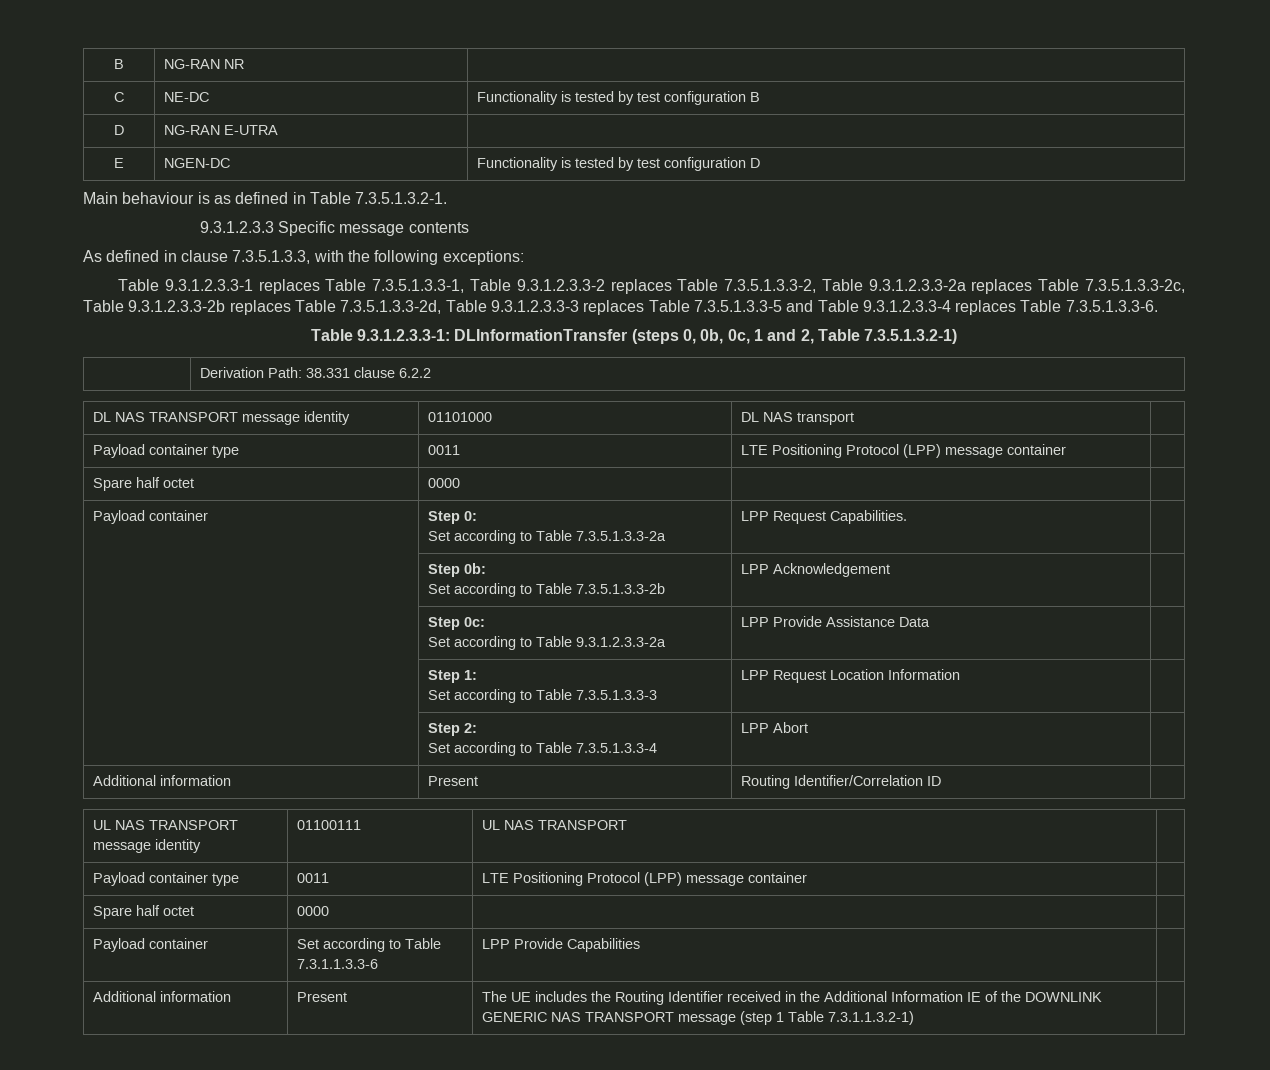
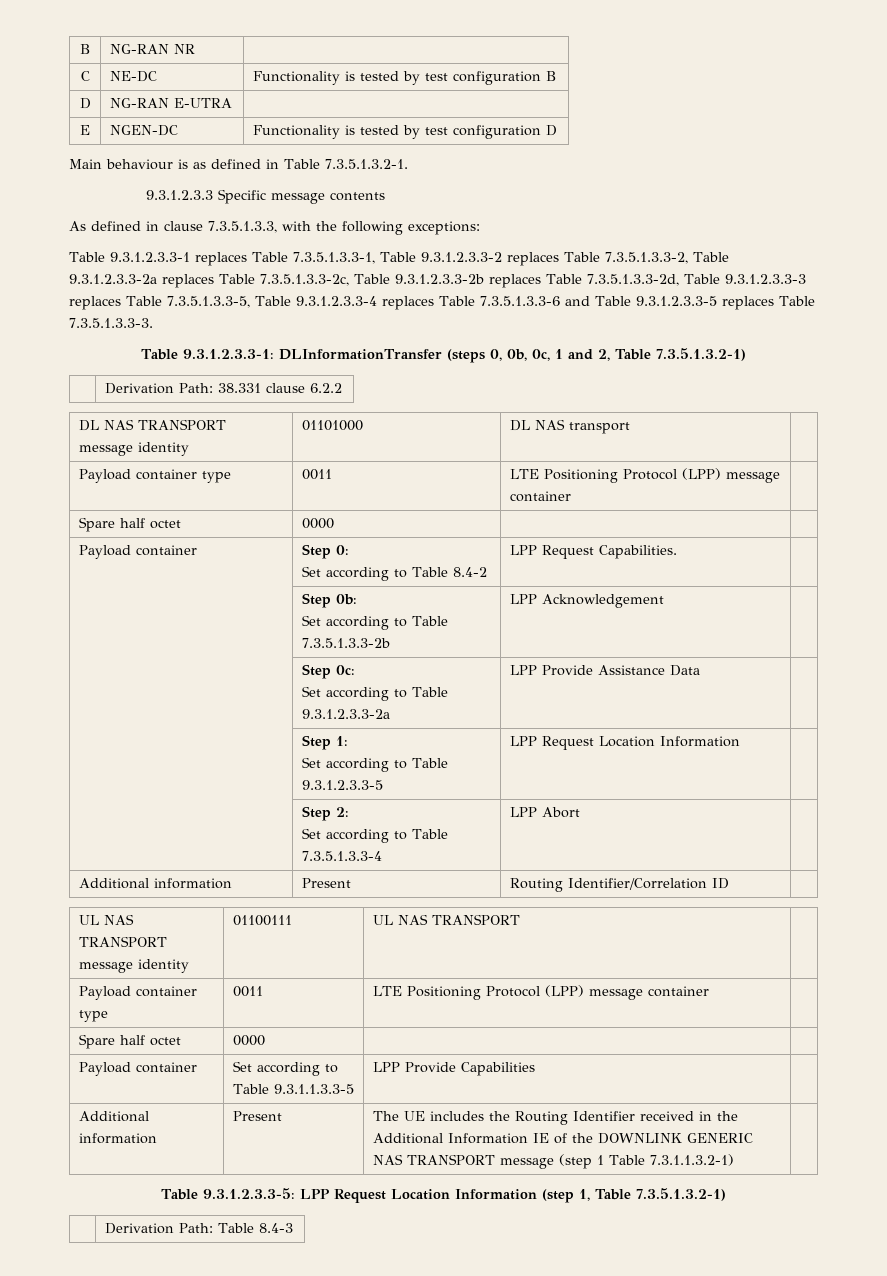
[693,300,814,312] 7.3.5.1.3.3-5 and -> [166,296,250,308] 7.3.5.1.3.3-5,
[1065,300,1158,312] 7.3.5.1.3.3-6. -> [479,296,815,310] [69,318,153,328] 7.3.5.1.3.3-6 and Table 9.3.1.2.3.3-5 replaces Table 7.3.5.1.3.3-3.
[575,531,666,541] 7.3.5.1.3.3-2a -> [452,567,487,577] 8.4-2
[575,690,657,700] 7.3.5.1.3.3-3 -> [301,780,383,790] 9.3.1.2.3.3-5
[296,959,378,969] 7.3.1.1.3.3-6 -> [273,1084,354,1094] 9.3.1.1.3.3-5
(914, 1018) none -> [160,1188,727,1203] [104,1223,293,1234] // Table 9.3.1.2.3.3-5: LPP Request Location Information (step 1, Table 7.3.5.1.3.2-1) // | Derivation Path: Table 8.4-3

